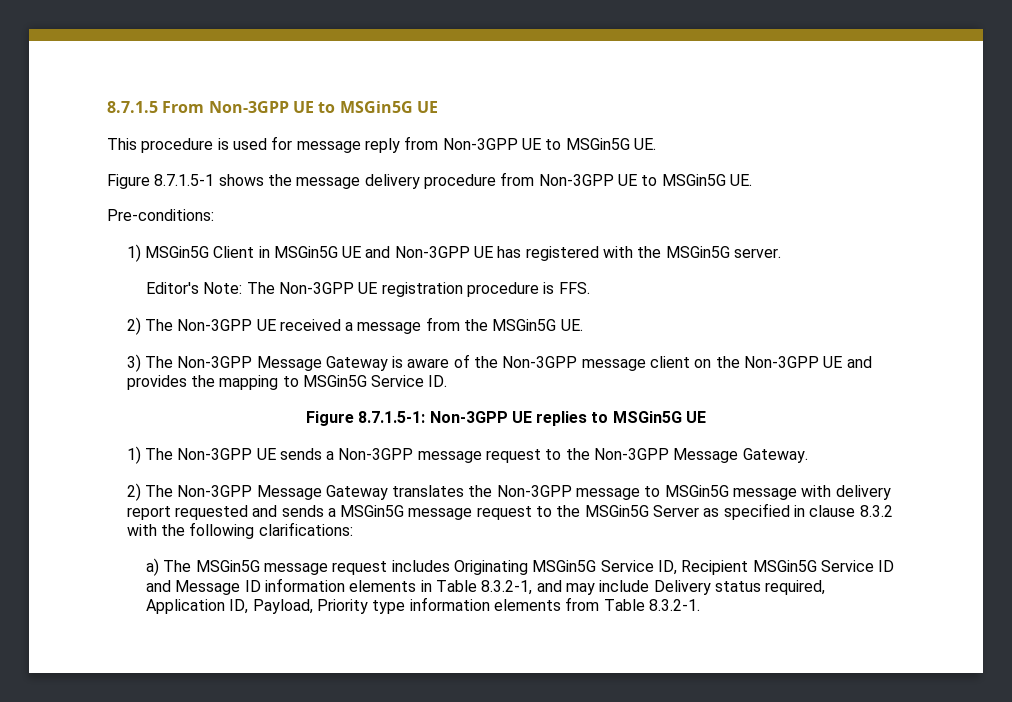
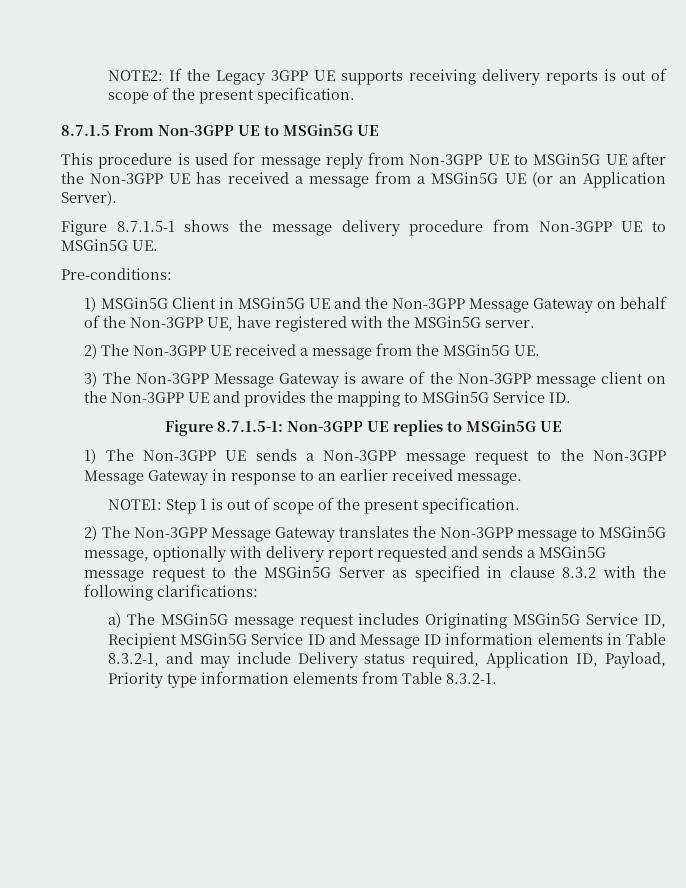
(107, 107) none -> [107,68,667,85] [107,87,355,104] NOTE2: If the Legacy 3GPP UE supports receiving delivery reports is out of scope of the present specification. //
[633,138,656,150] UE. -> [605,152,666,165] [61,171,666,188] [61,191,117,206] UE after the Non-3GPP UE has received a message from a MSGin5G UE (or an Application Server).
[394,246,522,258] Non-3GPP UE has -> [364,296,668,313] [84,315,272,331] the Non-3GPP Message Gateway on behalf of the Non-3GPP UE, have
[146,282,590,297] // Editor's Note: The Non-3GPP UE registration procedure is FFS. -> (536, 324) none
[742,448,808,463] Gateway. -> [148,469,523,485] [107,497,520,514] Gateway in response to an earlier received message. // NOTE1: Step 1 is out of scope of the present specification.
[733,488,798,500] message -> [84,546,227,562] message, optionally

